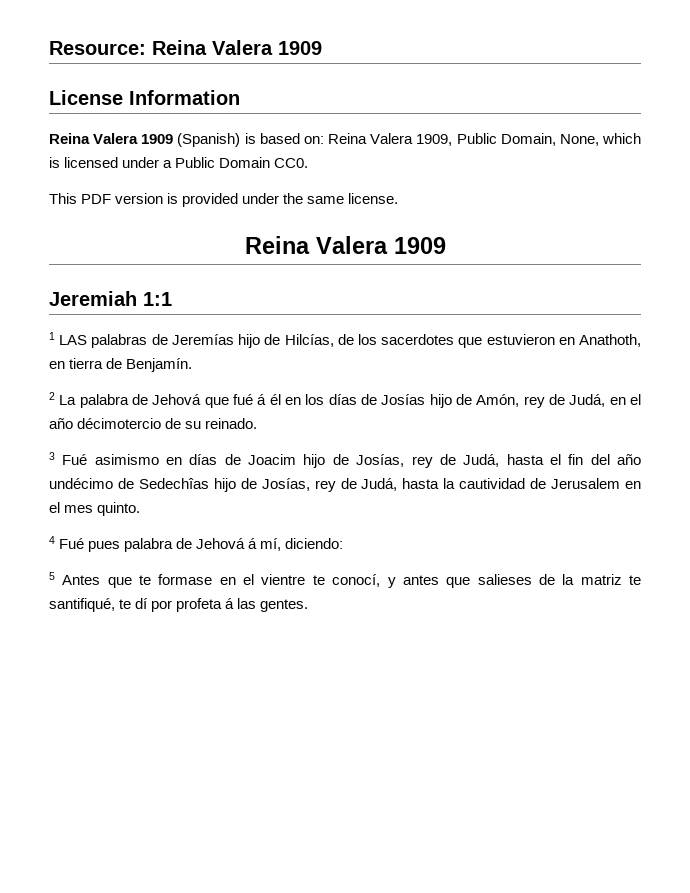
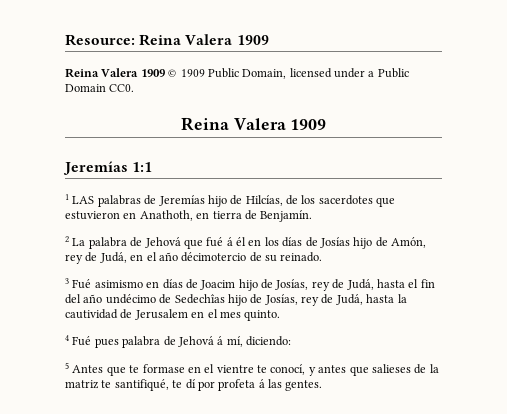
[49,90,240,105] [49,133,641,147] [49,157,60,168] // License Information // Reina Valera 1909 (Spanish) is based on: Reina Valera 1909, Public Domain, None, which is -> [65,68,287,79] // Reina Valera 1909 © 1909 Public Domain,
[49,193,399,207] [244,236,446,254] [49,291,137,306] // This PDF version is provided under the same license. // Reina Valera 1909 // Jeremiah -> [180,117,327,131] [63,161,128,175] // Reina Valera 1909 // Jeremías

